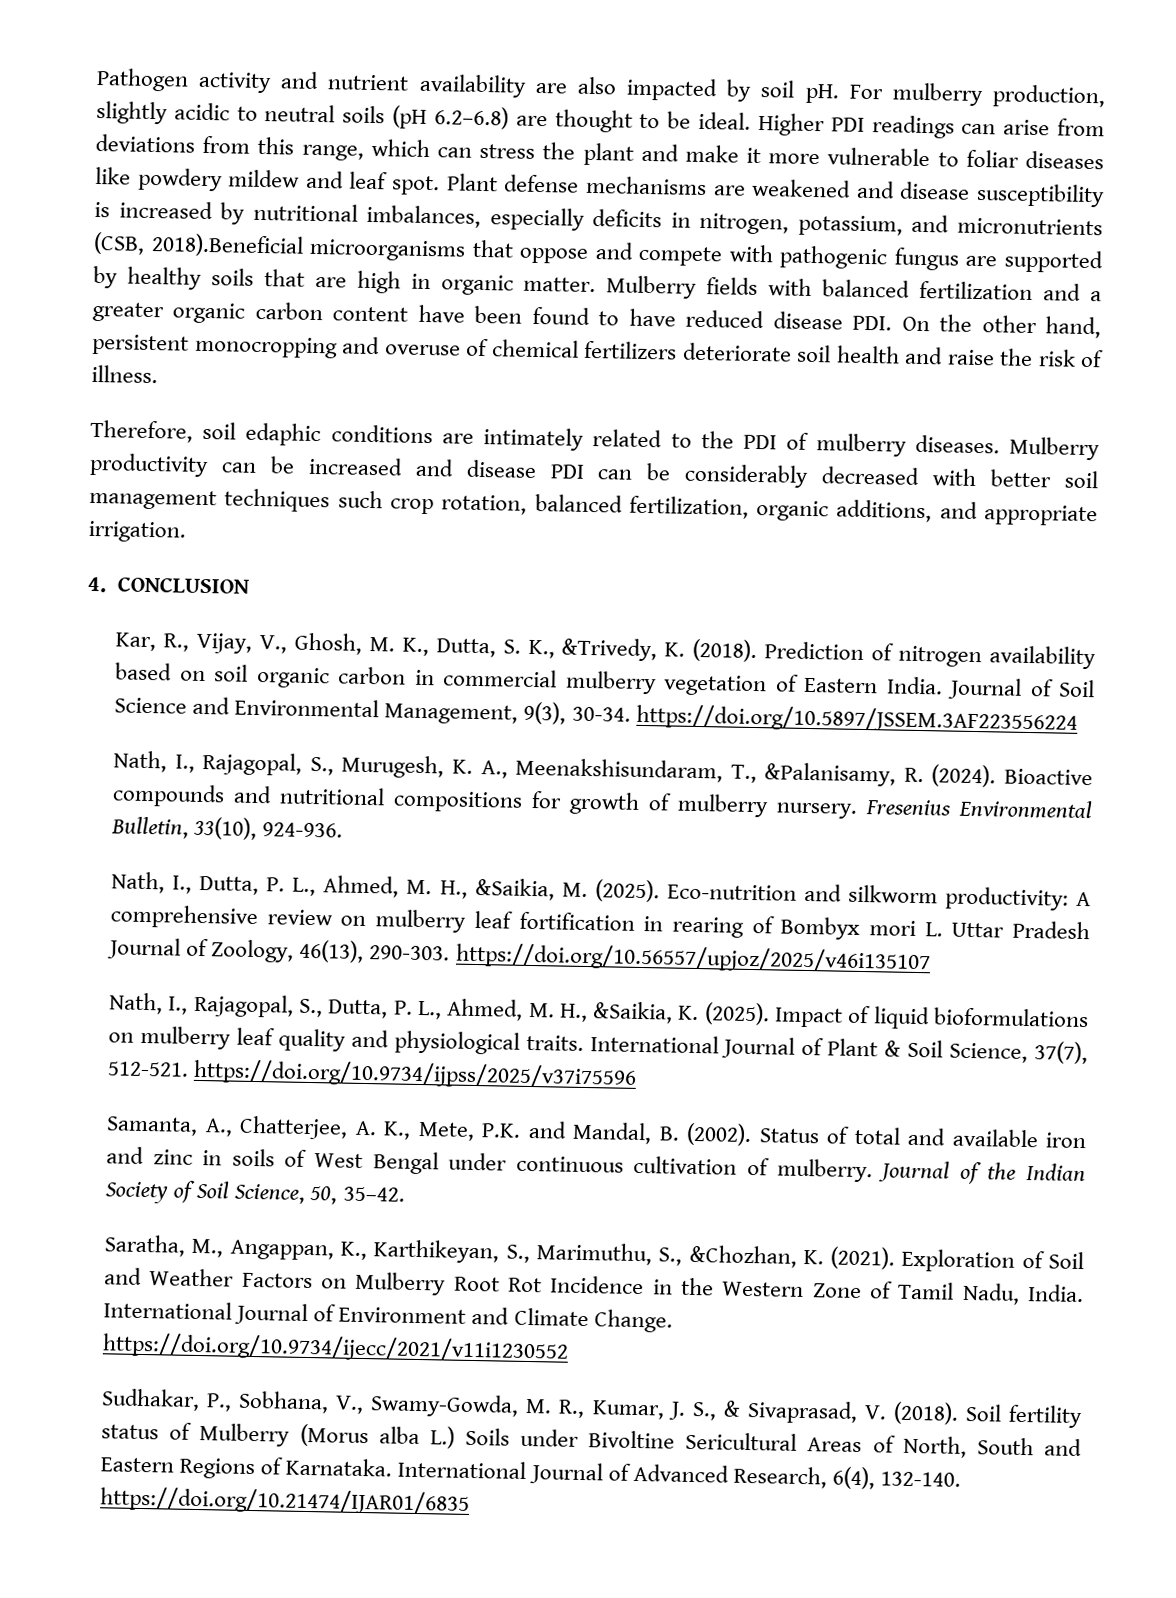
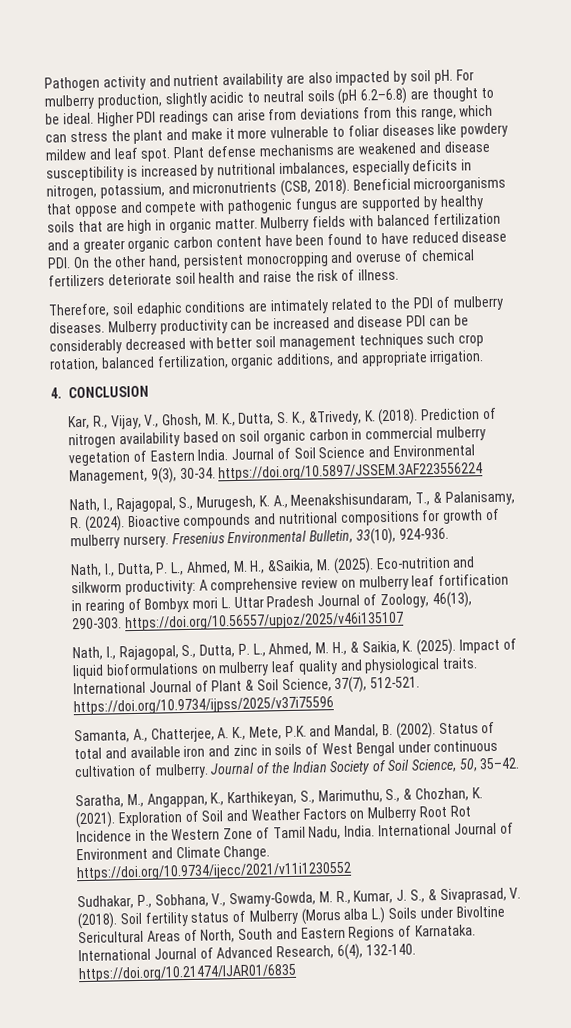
[150,232,304,258] 2018).Beneficial -> [313,178,411,196] 2018). Beneficial
[764,762,897,787] &Palanisamy, -> [432,490,515,506] & Palanisamy,
[592,1001,674,1024] &Saikia, -> [349,640,400,655] & Saikia,
[688,1244,797,1268] &Chozhan, -> [403,787,469,802] & Chozhan,

